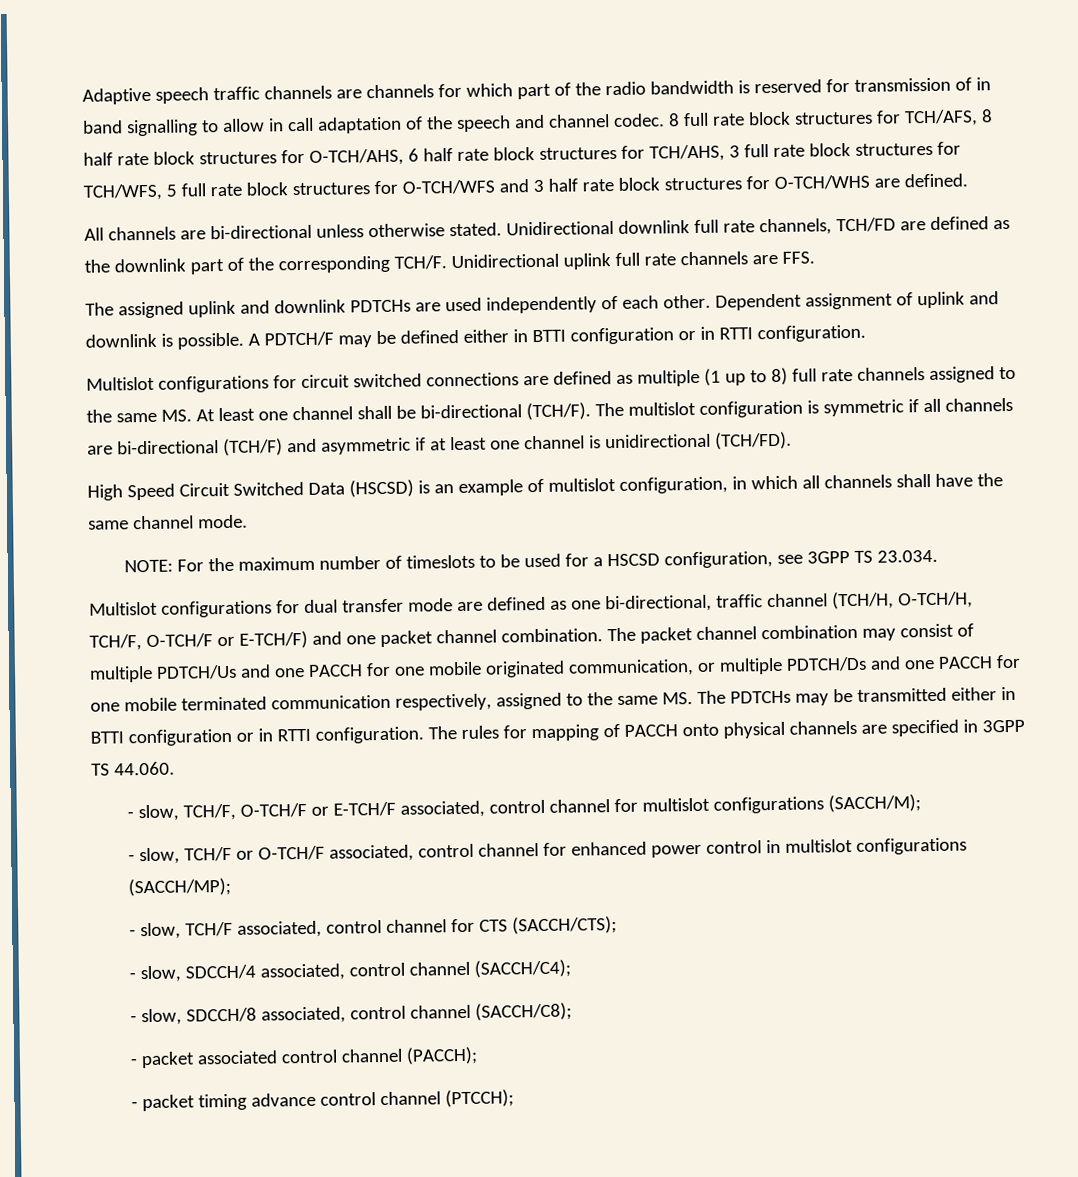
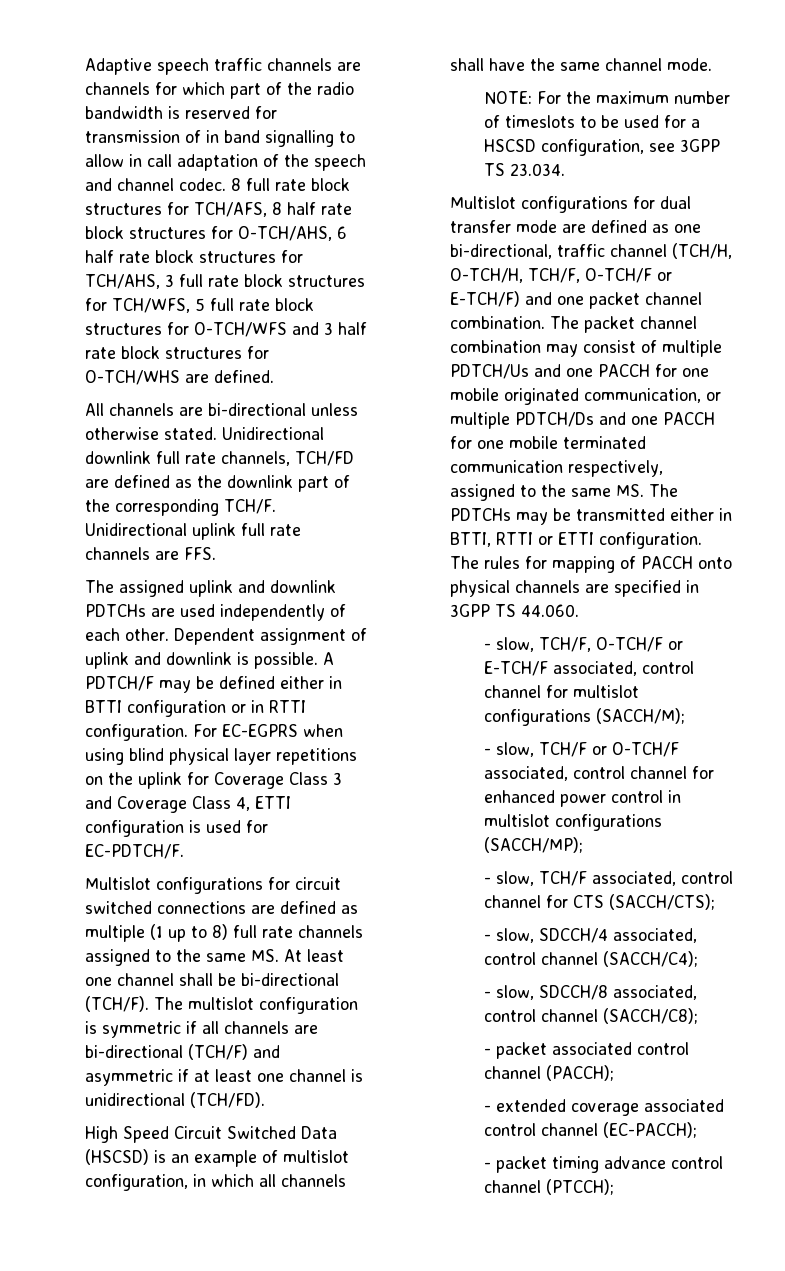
(867, 333) none -> [193,724,344,737] [85,748,358,765] [85,772,343,789] [85,796,292,813] [85,820,269,837] [85,844,185,859] For EC-EGPRS when using blind physical layer repetitions on the uplink for Coverage Class 3 and Coverage Class 4, ETTI configuration is used for EC-PDTCH/F.
[90,728,312,747] BTTI configuration or in RTTI -> [450,532,595,547] BTTI, RTTI or ETTI
(479, 1055) none -> [483,1099,724,1116] [483,1122,697,1138] // - extended coverage associated control channel (EC-PACCH);

